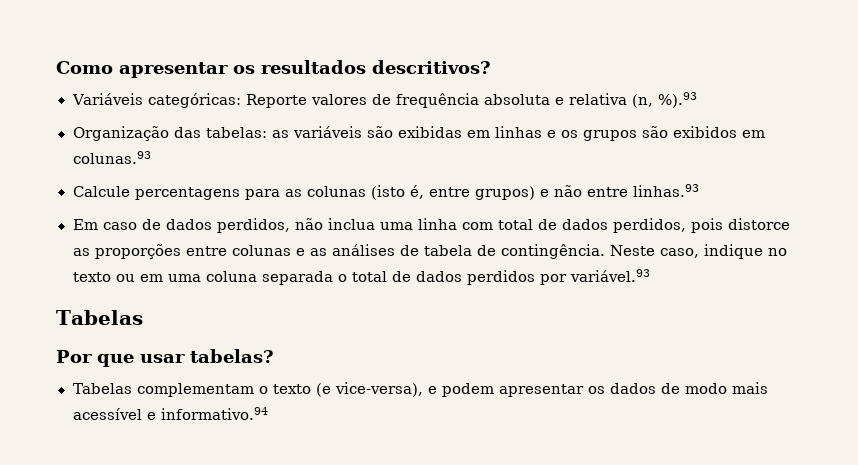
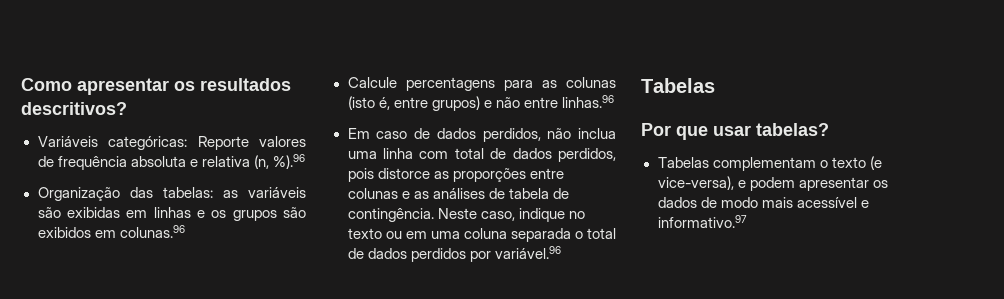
[658,92,698,108] %).93 -> [272,154,305,169] %).96
[72,151,151,164] colunas.93 -> [119,225,185,238] colunas.96
[632,184,699,197] linhas.93 -> [561,95,614,108] linhas.96
[569,269,650,282] variável.93 -> [494,246,561,259] variável.96
[160,407,268,420] informativo.94 -> [657,215,747,228] informativo.97

